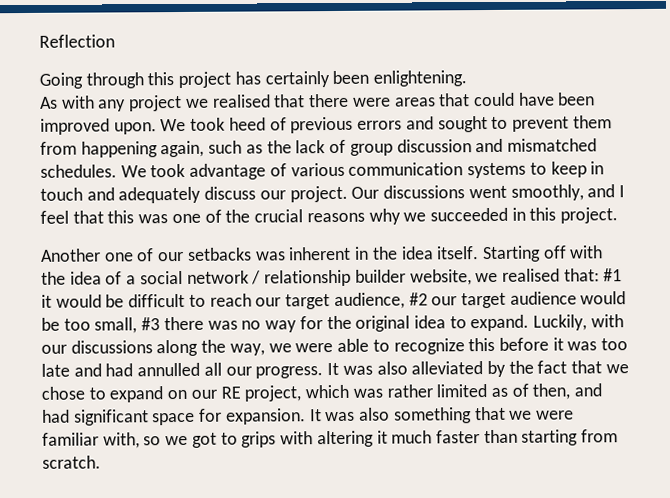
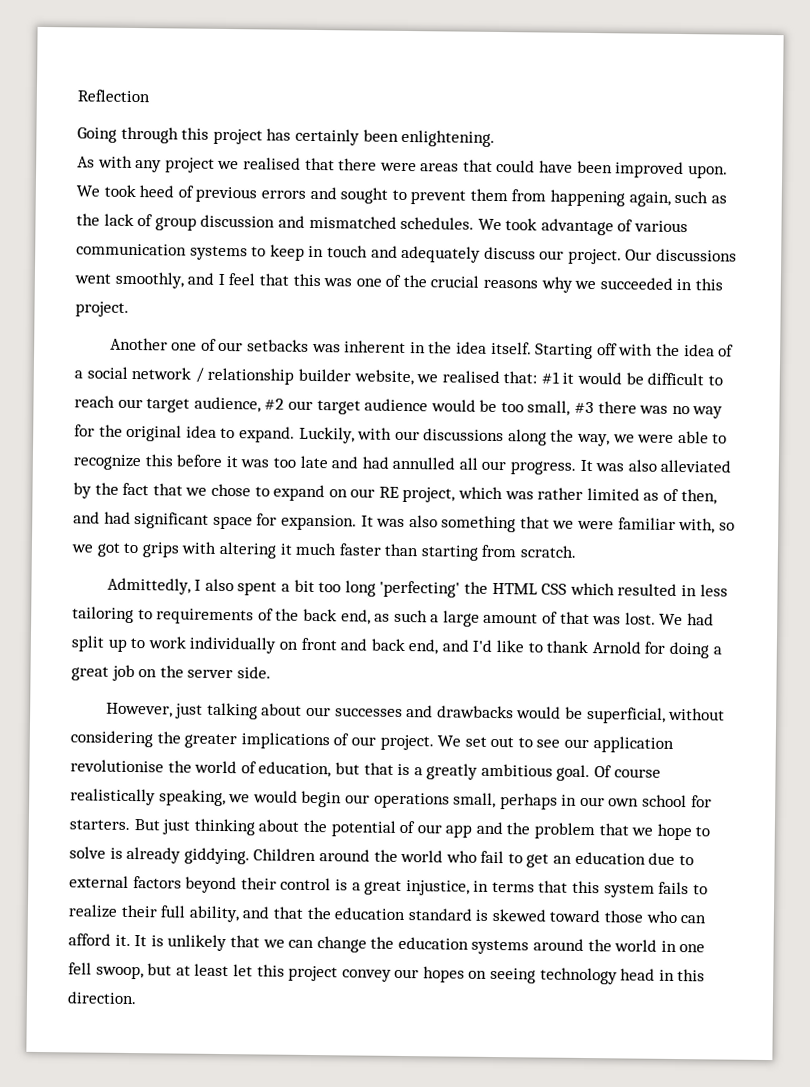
(101, 462) none -> [106,577,728,598] [72,606,715,627] [71,635,722,659] [71,664,271,682] [105,702,726,724] [70,730,674,753] [70,759,661,782] [70,788,712,810] [69,818,711,841] [69,846,694,868] [69,875,708,898] [68,904,707,924] [68,933,706,955] [68,962,706,985] [67,991,137,1005] // Admittedly, I also spent a bit too long 'perfecting' the HTML CSS which resulted in less tailoring to requirements of the back end, as such a large amount of that was lost. We had split up to work individually on front and back end, and I'd like to thank Arnold for doing a great job on the server side. // However, just talking about our successes and drawbacks would be superficial, without considering the greater implications of our project. We set out to see our application revolutionise the world of education, but that is a greatly ambitious goal. Of course realistically speaking, we would begin our operations small, perhaps in our own school for starters. But just thinking about the potential of our app and the problem that we hope to solve is already giddying. Children around the world who fail to get an education due to external factors beyond their control is a great injustice, in terms that this system fails to realize their full ability, and that the education standard is skewed toward those who can afford it. It is unlikely that we can change the education systems around the world in one fell swoop, but at least let this project convey our hopes on seeing technology head in this direction.

